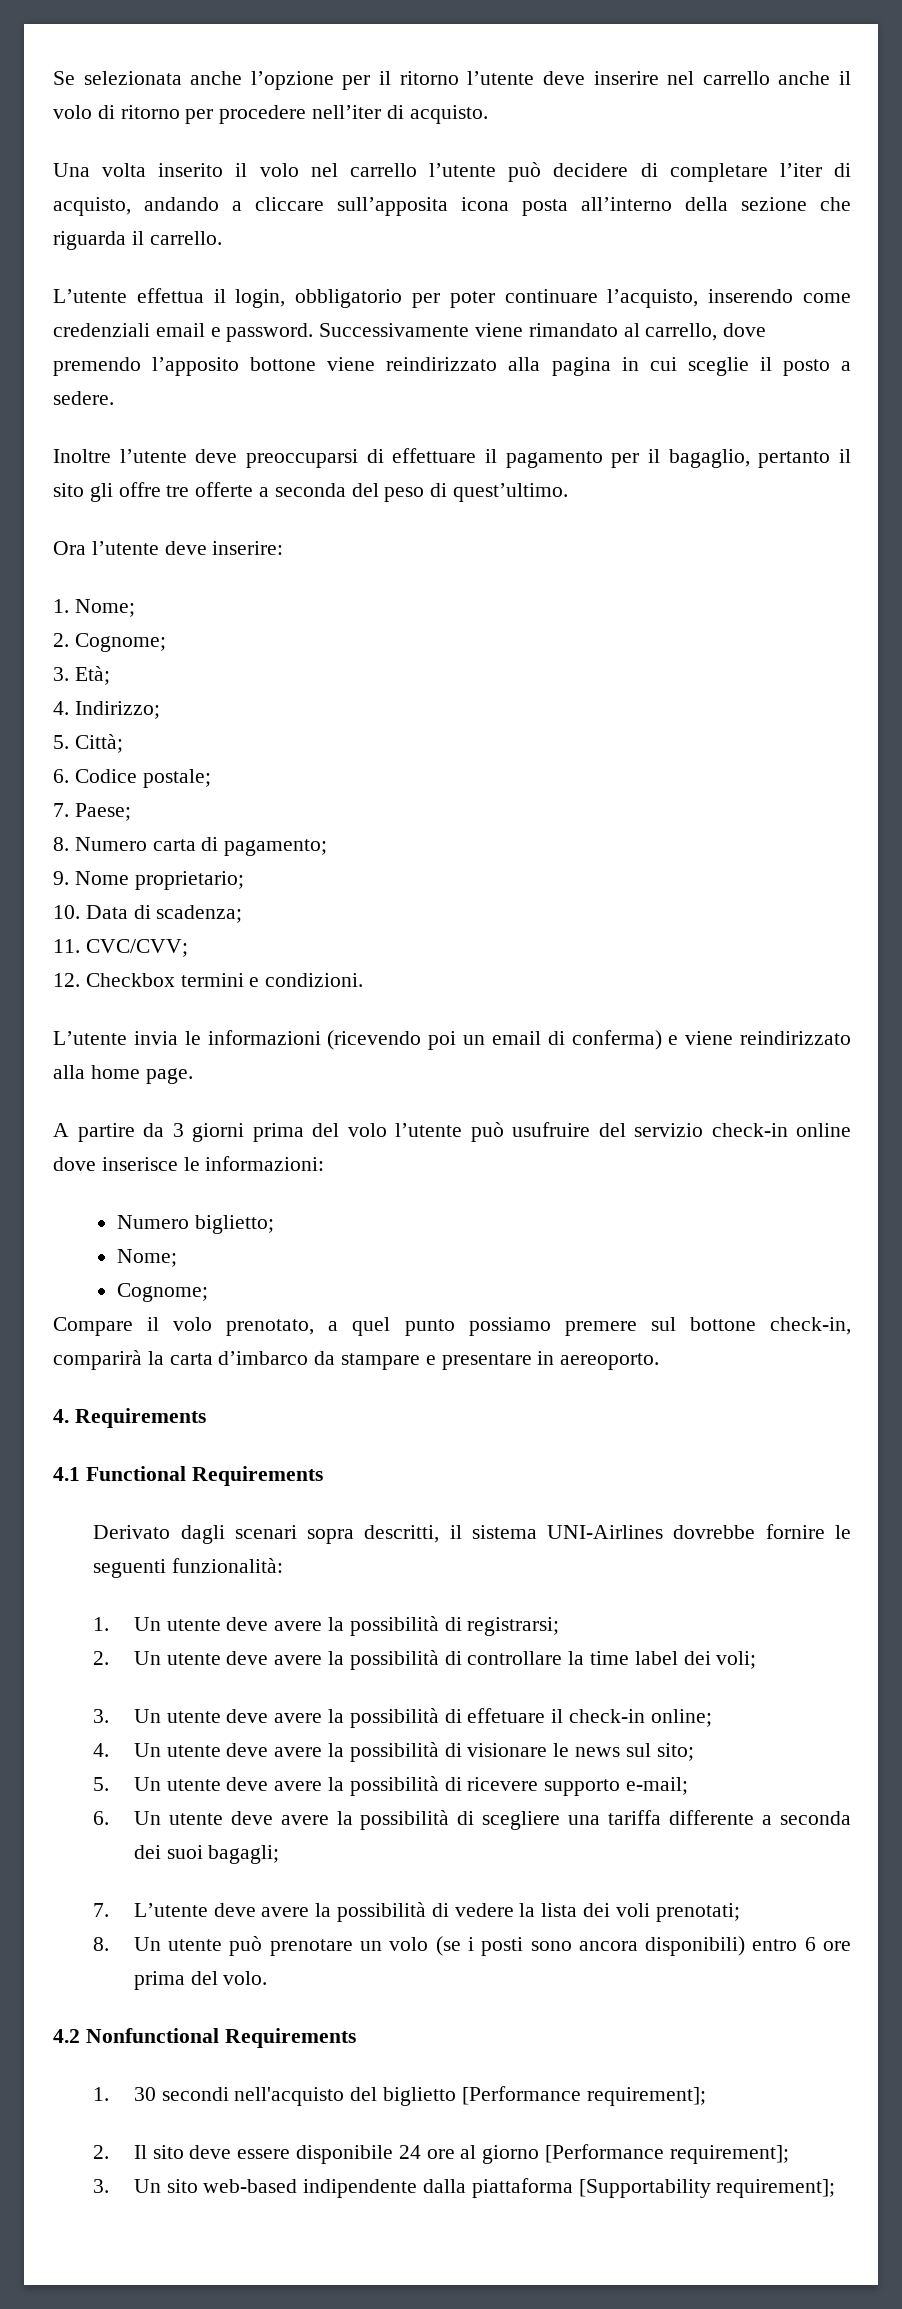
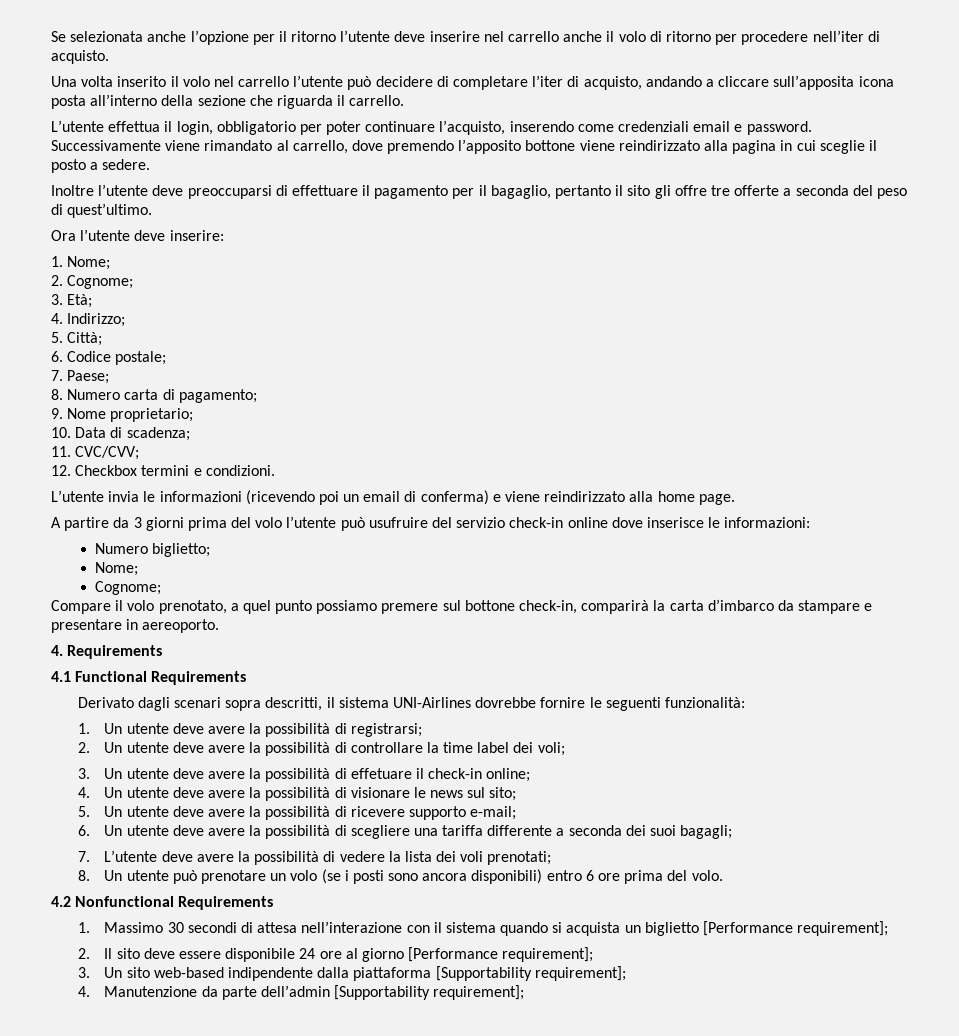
(110, 2094) none -> [104,922,164,933] Massimo
[234,2087,378,2106] nell'acquisto del -> [240,921,641,936] di attesa nell’interazione con il sistema quando si acquista un
(836, 2188) none -> [77,985,525,1000] // 4. Manutenzione da parte dell’admin [Supportability requirement];

